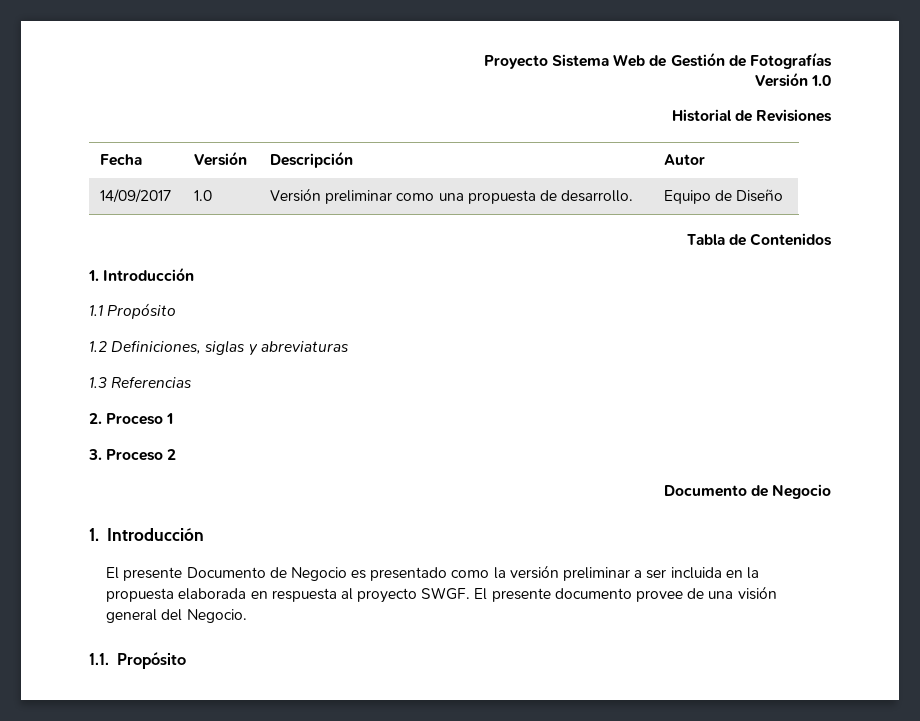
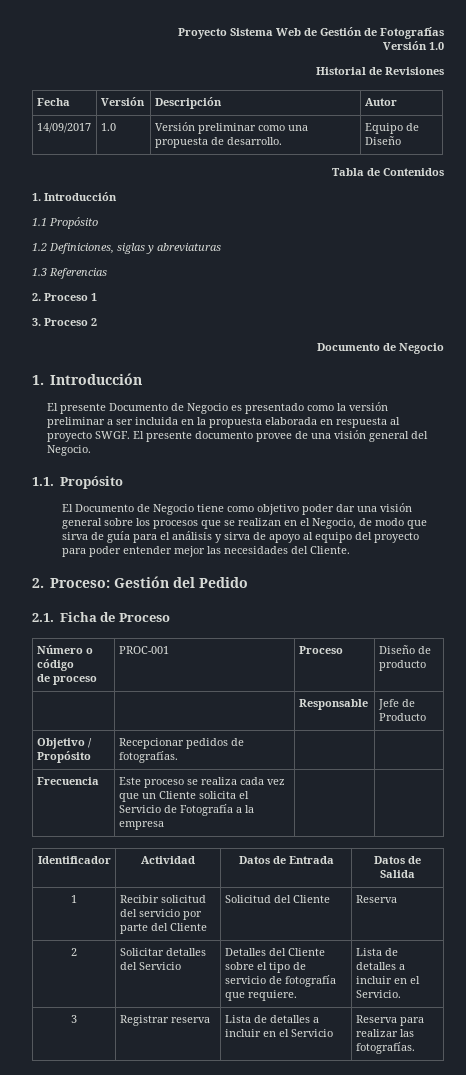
(186, 660) none -> [61,503,412,515] [61,518,427,529] [61,531,419,543] [61,546,350,557] [32,576,248,588] [32,612,170,622] [36,645,93,654] [36,659,74,671] [36,674,97,685] [118,646,169,654] [298,646,343,654] [378,645,431,654] [378,660,426,671] [298,699,368,710] [377,699,415,710] [378,713,426,721] [36,738,92,749] [36,751,91,763] [118,738,244,749] [118,751,178,763] [36,777,99,785] [118,777,285,788] [118,791,249,802] [118,804,254,816] [118,821,164,830] [37,856,111,864] [141,856,195,864] [238,856,334,864] [374,856,421,864] [380,870,415,878] [71,895,77,903] [119,895,206,903] [119,909,202,920] [119,923,207,934] [224,895,330,903] [355,895,397,903] [71,948,77,956] [119,948,206,956] [119,962,181,970] [224,948,325,956] [224,962,306,973] [224,975,336,987] [224,990,297,1001] [355,948,398,956] [355,962,405,970] [355,976,420,984] [355,990,401,998] [71,1015,77,1023] [119,1015,210,1026] [224,1015,319,1023] [224,1029,333,1037] [355,1015,424,1026] [355,1029,414,1037] [355,1042,415,1054] // El Documento de Negocio tiene como objetivo poder dar una visión general sobre los procesos que se realizan en el Negocio, de modo que sirva de guía para el análisis y sirva de apoyo al equipo del proyecto para poder entender mejor las necesidades del Cliente. // 2. Proceso: Gestión del Pedido // 2.1. Ficha de Proceso // Número o código // de proceso | PROC-001 | Proceso | Diseño de producto // | | Responsable | Jefe de Producto // Objetivo / Propósito | Recepcionar pedidos de fotografías. | | // Frecuencia | Este proceso se realiza cada vez que un Cliente solicita el Servicio de Fotografía a la empresa | | // Identificador | Actividad | Datos de Entrada | Datos de Salida // 1 | Recibir solicitud del servicio por parte del Cliente | Solicitud del Cliente | Reserva // 2 | Solicitar detalles del Servicio | Detalles del Cliente sobre el tipo de servicio de fotografía que requiere. | Lista de detalles a incluir en el Servicio. // 3 | Registrar reserva | Lista de detalles a incluir en el Servicio | Reserva para realizar las fotografías.

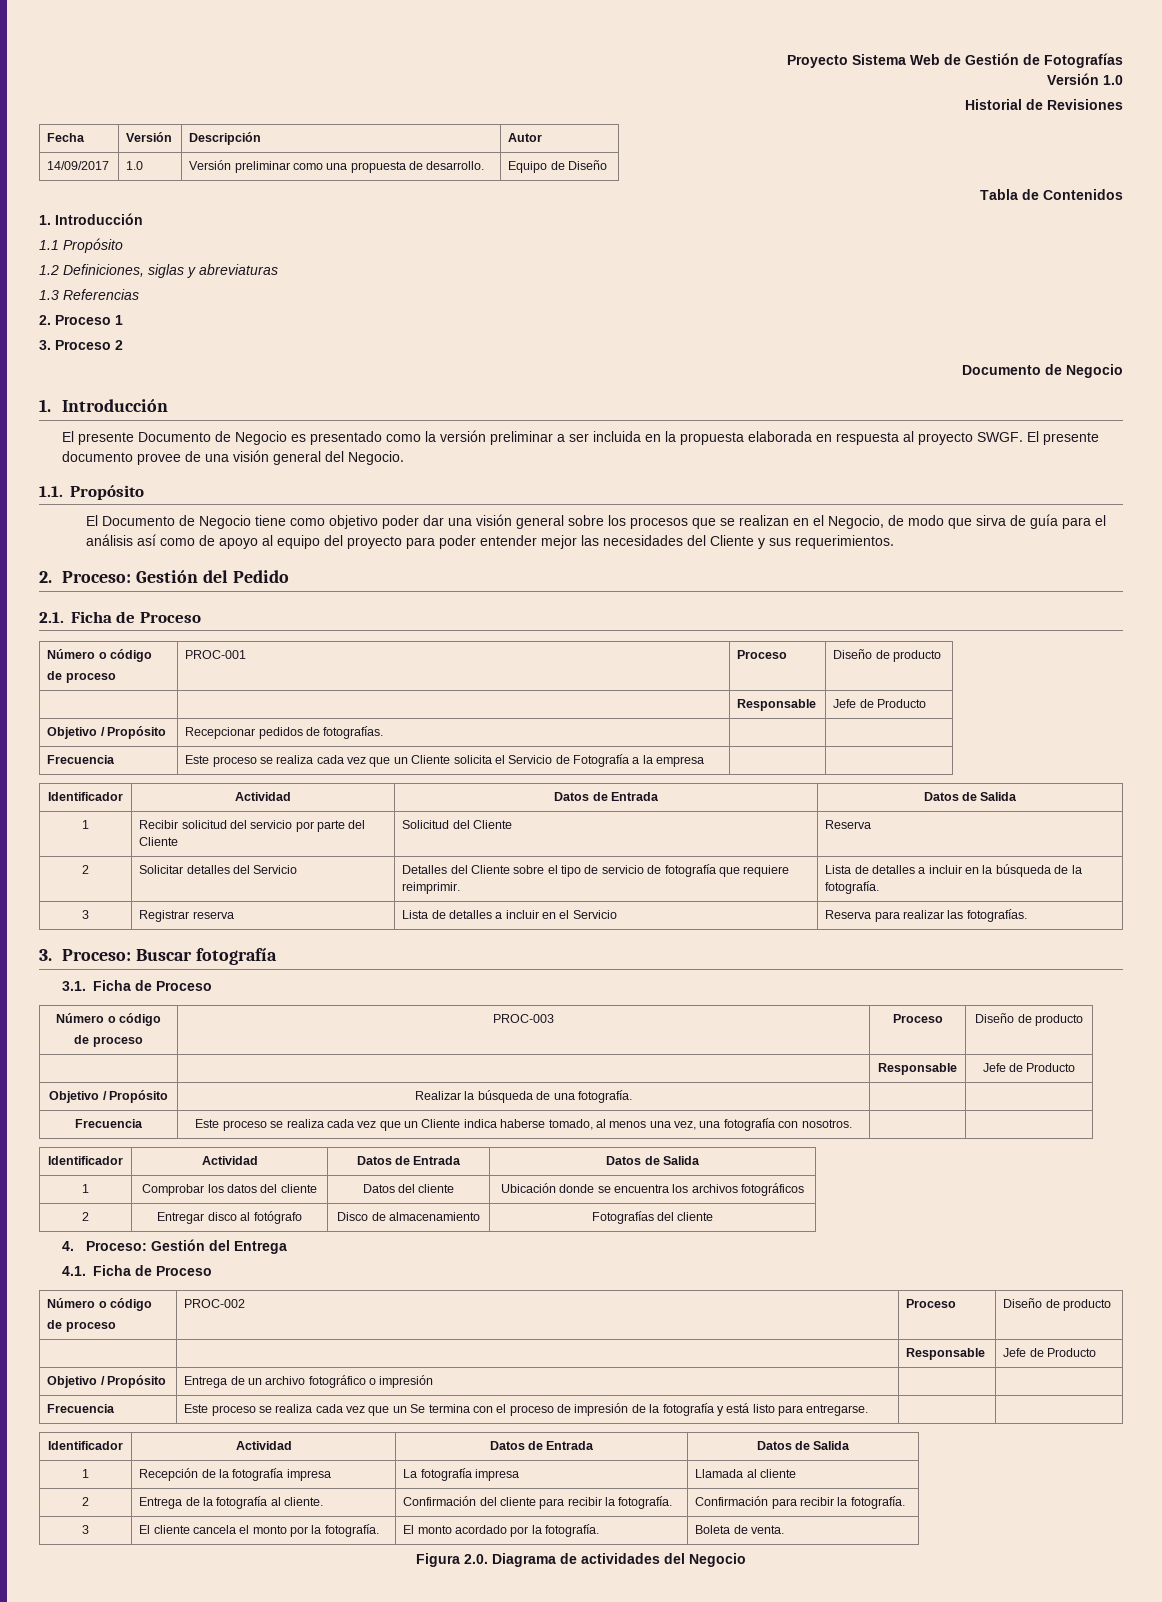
[214,532,250,543] y sirva -> [136,534,195,546] así como
[309,546,350,554] Cliente. -> [709,535,894,549] Cliente y sus requerimientos.
[247,990,297,1001] [355,948,398,956] [355,962,405,970] [355,976,420,984] [355,990,401,998] requiere. | Lista de detalles a incluir en el Servicio. -> [743,865,790,877] [402,882,461,894] [825,864,1082,877] [825,881,880,894] requiere reimprimir. | Lista de detalles a incluir en la búsqueda de la fotografía.
(415, 1048) none -> [39,948,278,965] [62,980,213,991] [56,1013,161,1026] [74,1035,143,1047] [493,1014,554,1023] [892,1014,943,1023] [975,1013,1083,1026] [878,1063,957,1075] [982,1063,1076,1072] [49,1090,168,1103] [415,1090,632,1103] [75,1119,143,1128] [195,1118,852,1131] [48,1156,123,1165] [201,1156,258,1165] [356,1156,462,1165] [606,1156,700,1165] [82,1184,89,1193] [142,1184,317,1196] [362,1184,455,1193] [500,1183,805,1196] [82,1212,89,1221] [157,1211,302,1224] [337,1212,480,1221] [591,1211,714,1224] [62,1239,287,1254] [62,1265,213,1276] [47,1298,152,1311] [47,1320,116,1332] [184,1299,246,1308] [906,1299,957,1308] [1003,1298,1111,1311] [906,1348,986,1360] [1003,1348,1096,1357] [47,1375,166,1388] [184,1375,434,1388] [47,1404,116,1413] [184,1403,869,1416] [48,1441,123,1450] [235,1441,292,1450] [489,1441,595,1450] [756,1441,851,1450] [82,1469,89,1478] [139,1468,331,1481] [403,1468,519,1481] [695,1469,796,1478] [82,1497,89,1506] [139,1496,324,1509] [403,1496,673,1509] [695,1496,905,1509] [82,1525,89,1534] [139,1524,379,1537] [403,1524,600,1537] [695,1525,784,1534] [416,1553,746,1567] // 3. Proceso: Buscar fotografía // 3.1. Ficha de Proceso // Número o código // de proceso | PROC-003 | Proceso | Diseño de producto // | | Responsable | Jefe de Producto // Objetivo / Propósito | Realizar la búsqueda de una fotografía. | | // Frecuencia | Este proceso se realiza cada vez que un Cliente indica haberse tomado, al menos una vez, una fotografía con nosotros. | | // Identificador | Actividad | Datos de Entrada | Datos de Salida // 1 | Comprobar los datos del cliente | Datos del cliente | Ubicación donde se encuentra los archivos fotográficos // 2 | Entregar disco al fotógrafo | Disco de almacenamiento | Fotografías del cliente // 4. Proceso: Gestión del Entrega // 4.1. Ficha de Proceso // Número o código // de proceso | PROC-002 | Proceso | Diseño de producto // | | Responsable | Jefe de Producto // Objetivo / Propósito | Entrega de un archivo fotográfico o impresión | | // Frecuencia | Este proceso se realiza cada vez que un Se termina con el proceso de impresión de la fotografía y está listo para entregarse. | | // Identificador | Actividad | Datos de Entrada | Datos de Salida // 1 | Recepción de la fotografía impresa | La fotografía impresa | Llamada al cliente // 2 | Entrega de la fotografía al cliente. | Confirmación del cliente para recibir la fotografía. | Confirmación para recibir la fotografía. // 3 | El cliente cancela el monto por la fotografía. | El monto acordado por la fotografía. | Boleta de venta. // Figura 2.0. Diagrama de actividades del Negocio

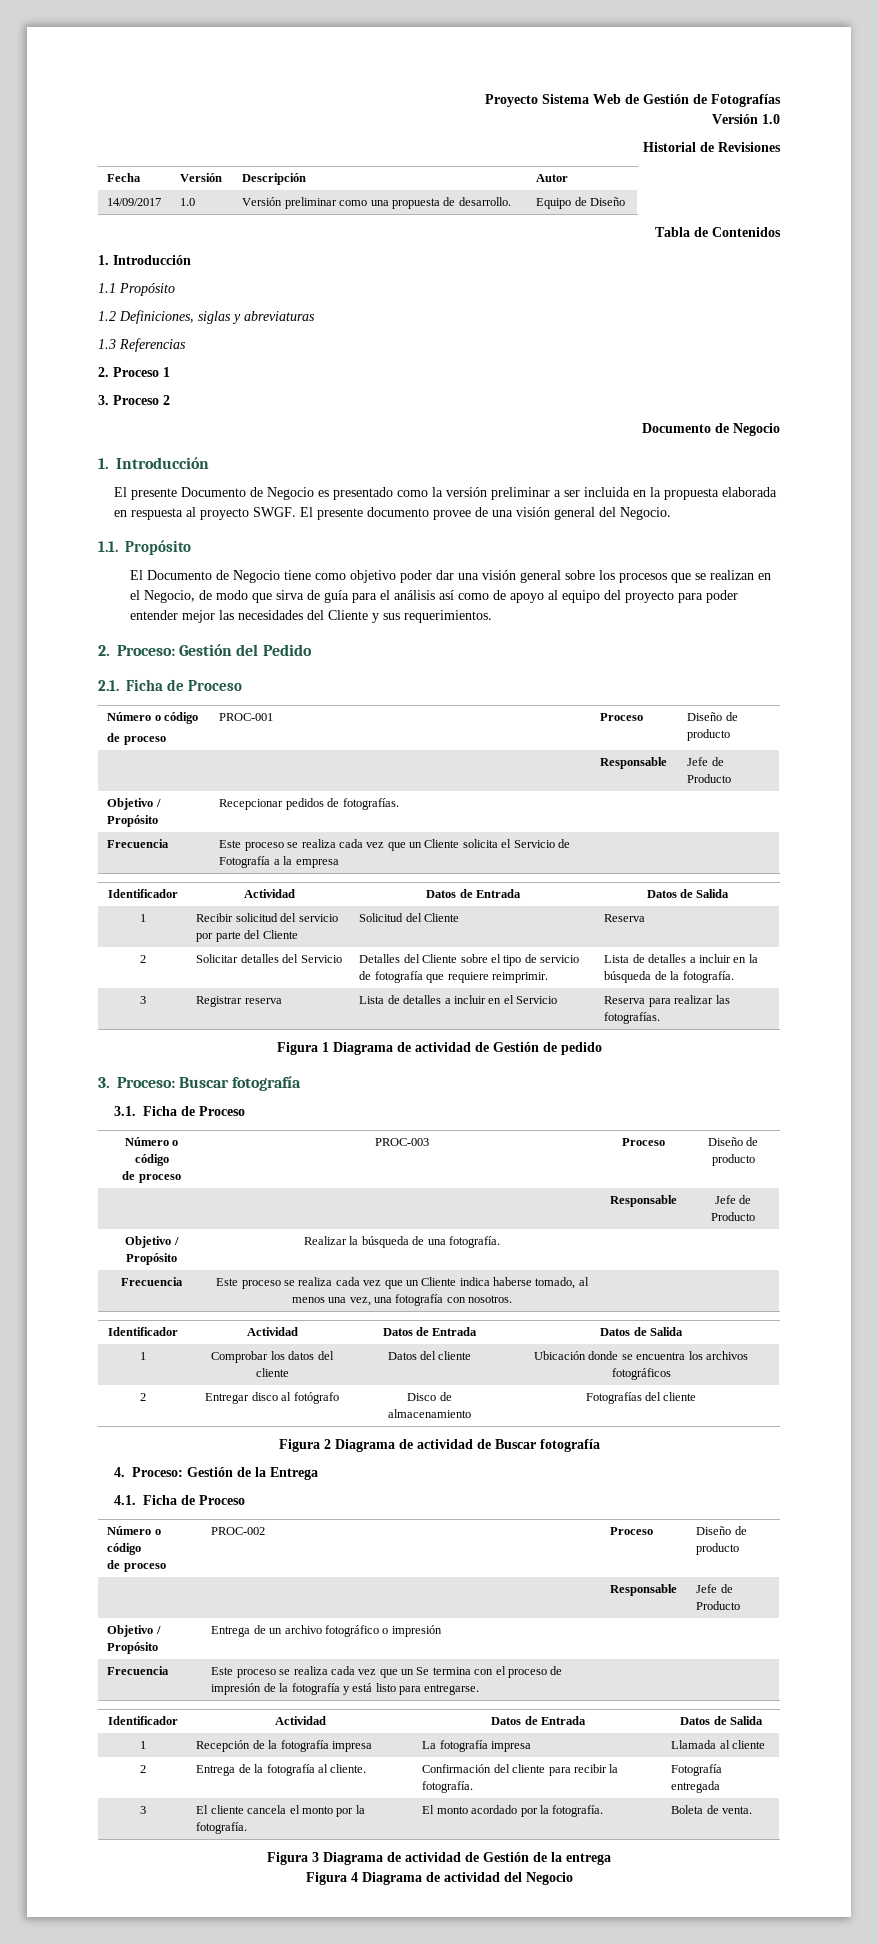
(1027, 915) none -> [276,1042,602,1055] // Figura 1 Diagrama de actividad de Gestión de pedido
(714, 1216) none -> [278,1439,600,1452] // Figura 2 Diagrama de actividad de Buscar fotografía
[208,1240,230,1251] del -> [236,1467,266,1477] de la
[695,1496,905,1509] Confirmación para recibir la fotografía. -> [671,1764,723,1776] [671,1781,721,1793] Fotografía entregada
[464,1553,660,1567] 2.0. Diagrama de actividades -> [312,1852,611,1865] [305,1872,500,1885] 3 Diagrama de actividad de Gestión de la entrega // Figura 4 Diagrama de actividad

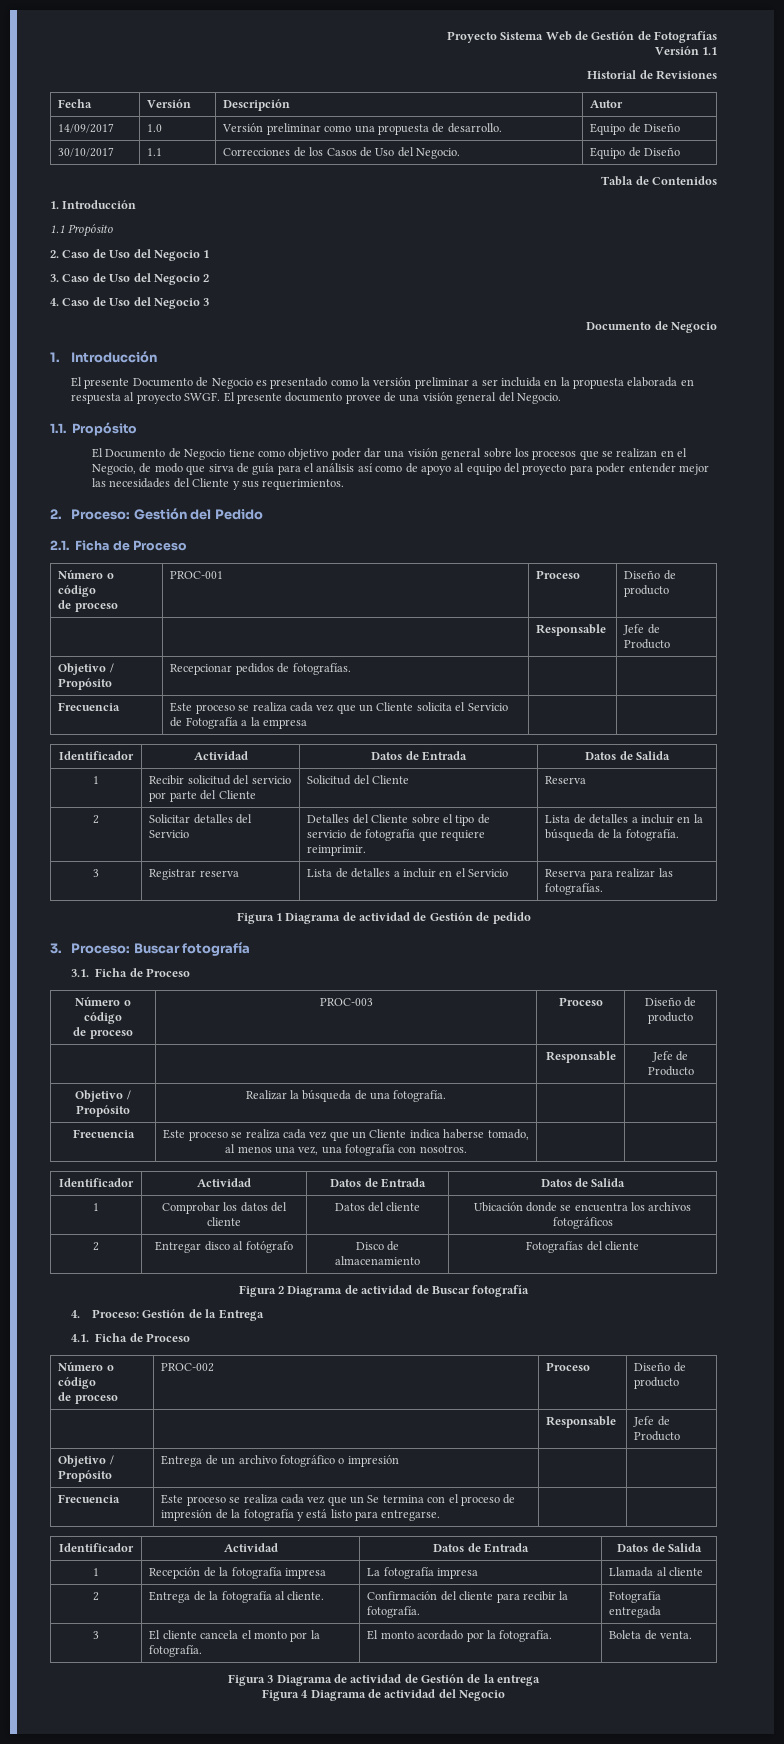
[762,114,780,124] 1.0 -> [702,47,717,55] 1.1
(626, 201) none -> [58,147,115,157] [147,148,163,156] [223,147,461,159] [590,147,681,159] // 30/10/2017 | 1.1 | Correcciones de los Casos de Uso del Negocio. | Equipo de Diseño
[98,310,315,324] [98,338,186,352] [98,367,170,377] [98,395,170,405] 1.2 Definiciones, siglas y abreviaturas // 1.3 Referencias // 2. Proceso 1 // 3. Proceso 2 -> [50,249,210,261] [50,273,210,285] [50,297,210,309] 2. Caso de Uso del Negocio 1 // 3. Caso de Uso del Negocio 2 // 4. Caso de Uso del Negocio 3

